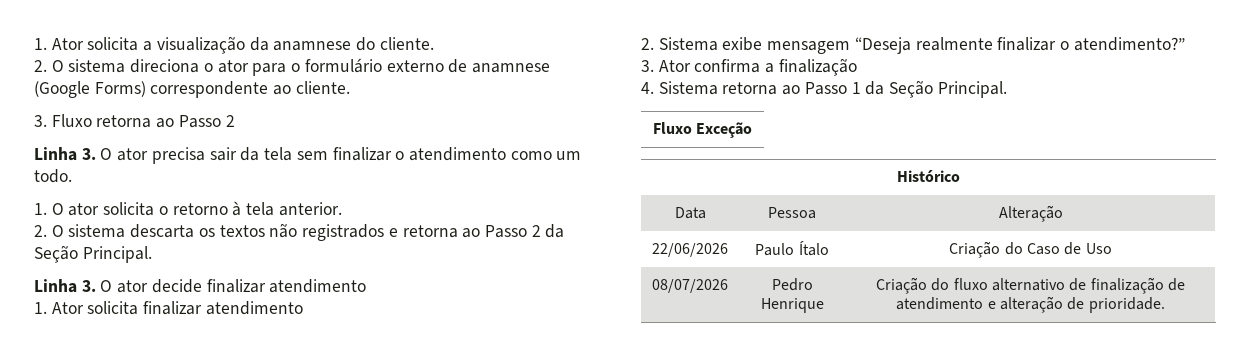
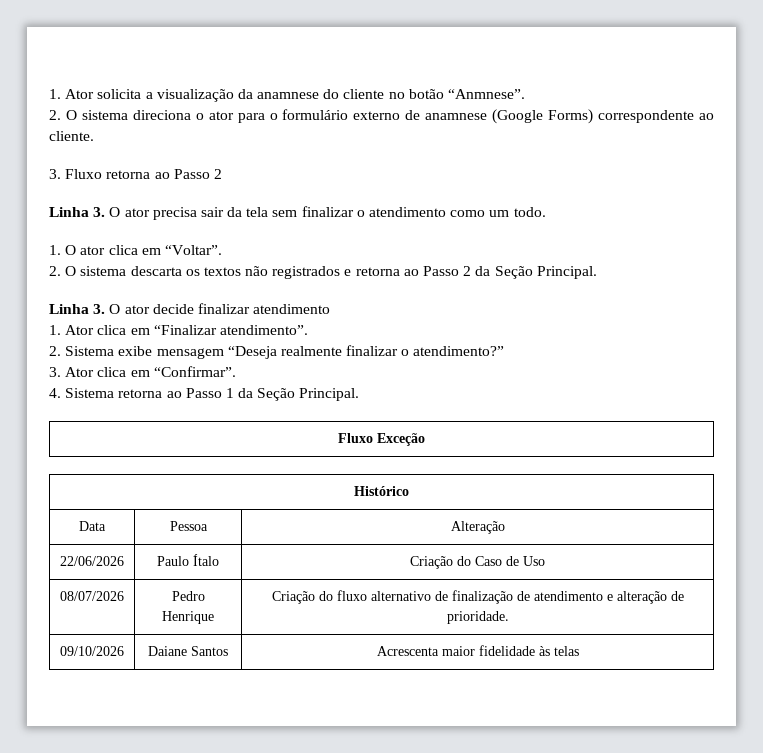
[379,37,434,50] cliente. -> [343,89,526,99] cliente no botão “Anmnese”.
[103,201,342,216] solicita o retorno à tela anterior. -> [108,245,222,255] clica em “Voltar”.
[87,301,303,315] solicita finalizar atendimento -> [97,325,308,335] clica em “Finalizar atendimento”.
[694,58,857,76] confirma a finalização -> [97,366,236,377] clica em “Confirmar”.
(1165, 305) none -> [60,646,124,656] [148,646,228,656] [376,645,579,656] // 09/10/2026 | Daiane Santos | Acrescenta maior fidelidade às telas

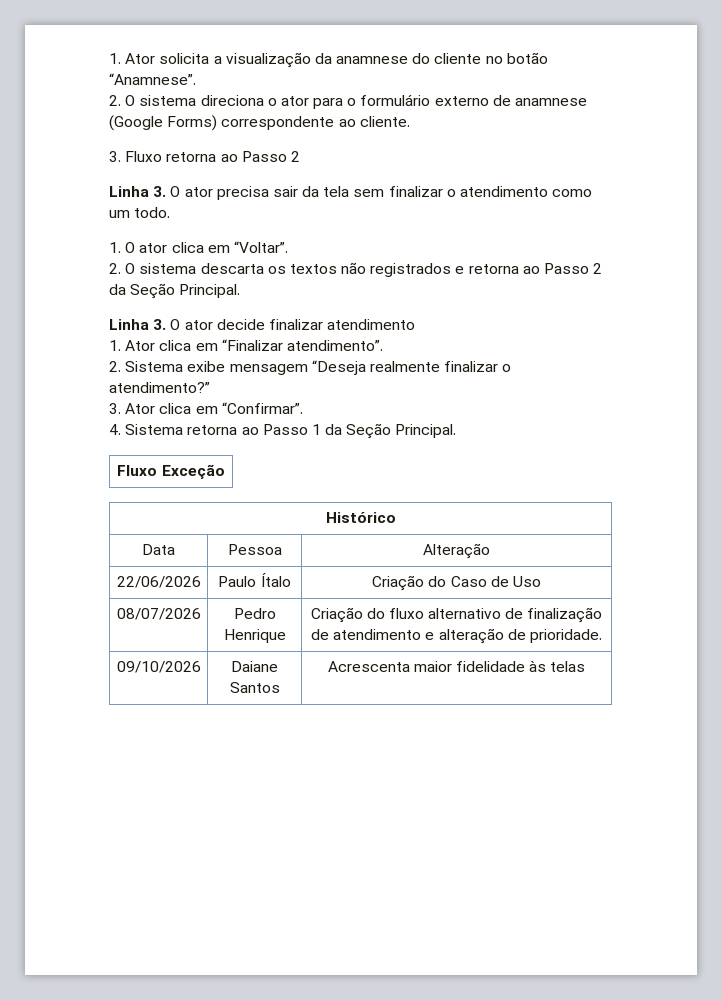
[448,89,526,99] “Anmnese”. -> [109,73,196,85] “Anamnese”.

